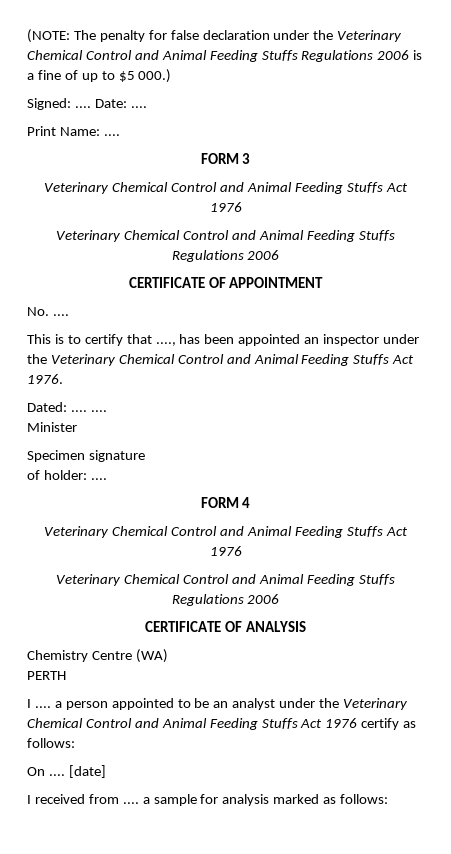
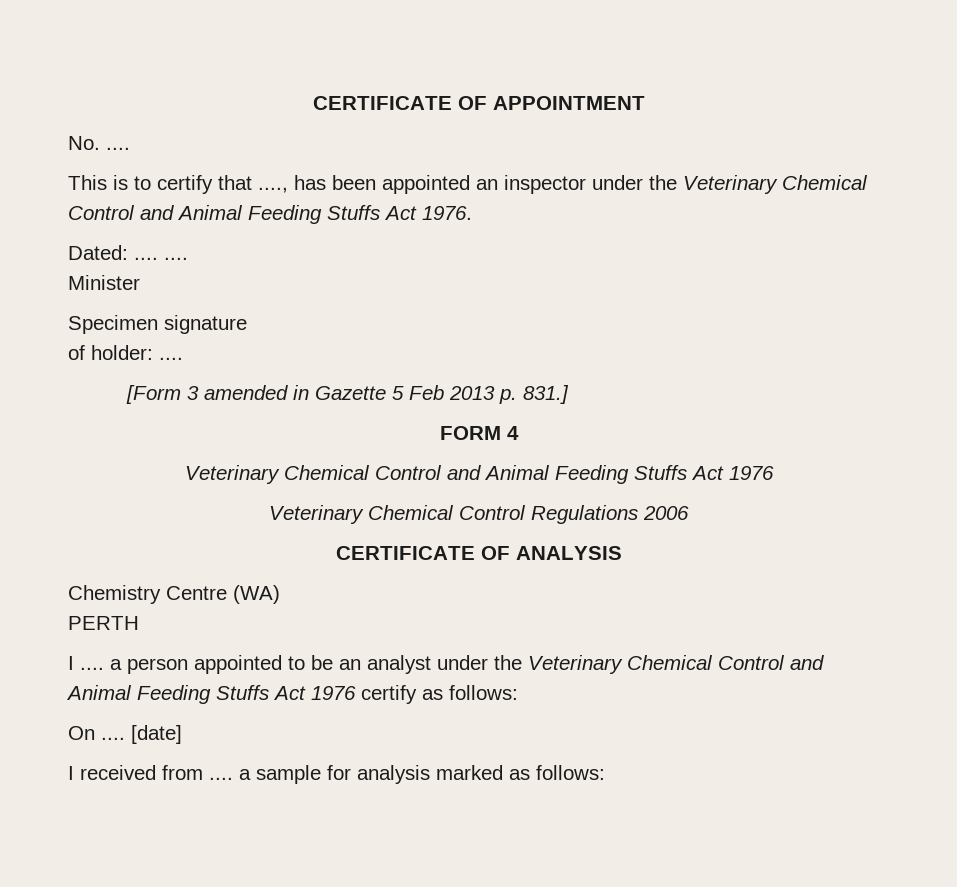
[27,29,403,43] [27,50,423,62] [27,69,172,83] [27,98,147,110] [27,126,120,136] [200,153,251,164] [44,182,408,194] [209,202,242,212] [56,230,395,242] [171,250,280,262] (NOTE: The penalty for false declaration under the Veterinary Chemical Control and Animal Feeding Stuffs Regulations 2006 is a fine of up to $5 000.) // Signed: .... Date: .... // Print Name: .... // FORM 3 // Veterinary Chemical Control and Animal Feeding Stuffs Act 1976 // Veterinary Chemical Control and Animal Feeding Stuffs Regulations 2006 // -> (312, 103) none
(107, 479) none -> [125,385,569,404] // [Form 3 amended in Gazette 5 Feb 2013 p. 831.]
[232,574,395,586] and Animal Feeding Stuffs -> (526, 512) none

